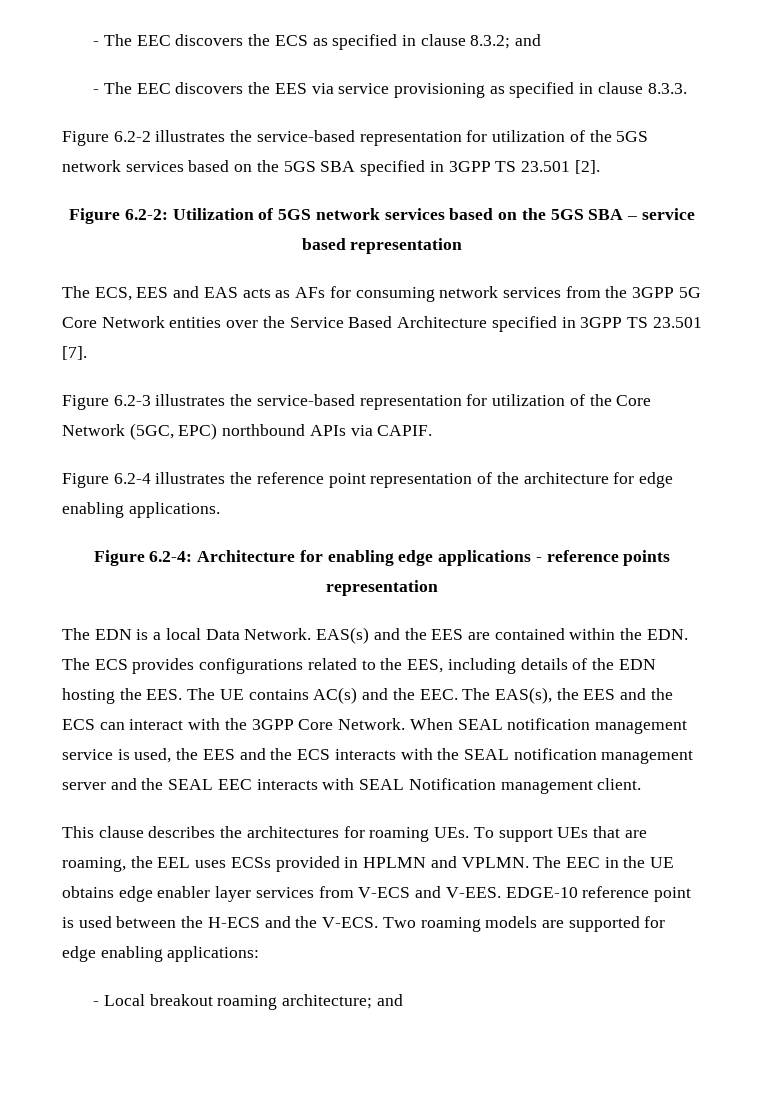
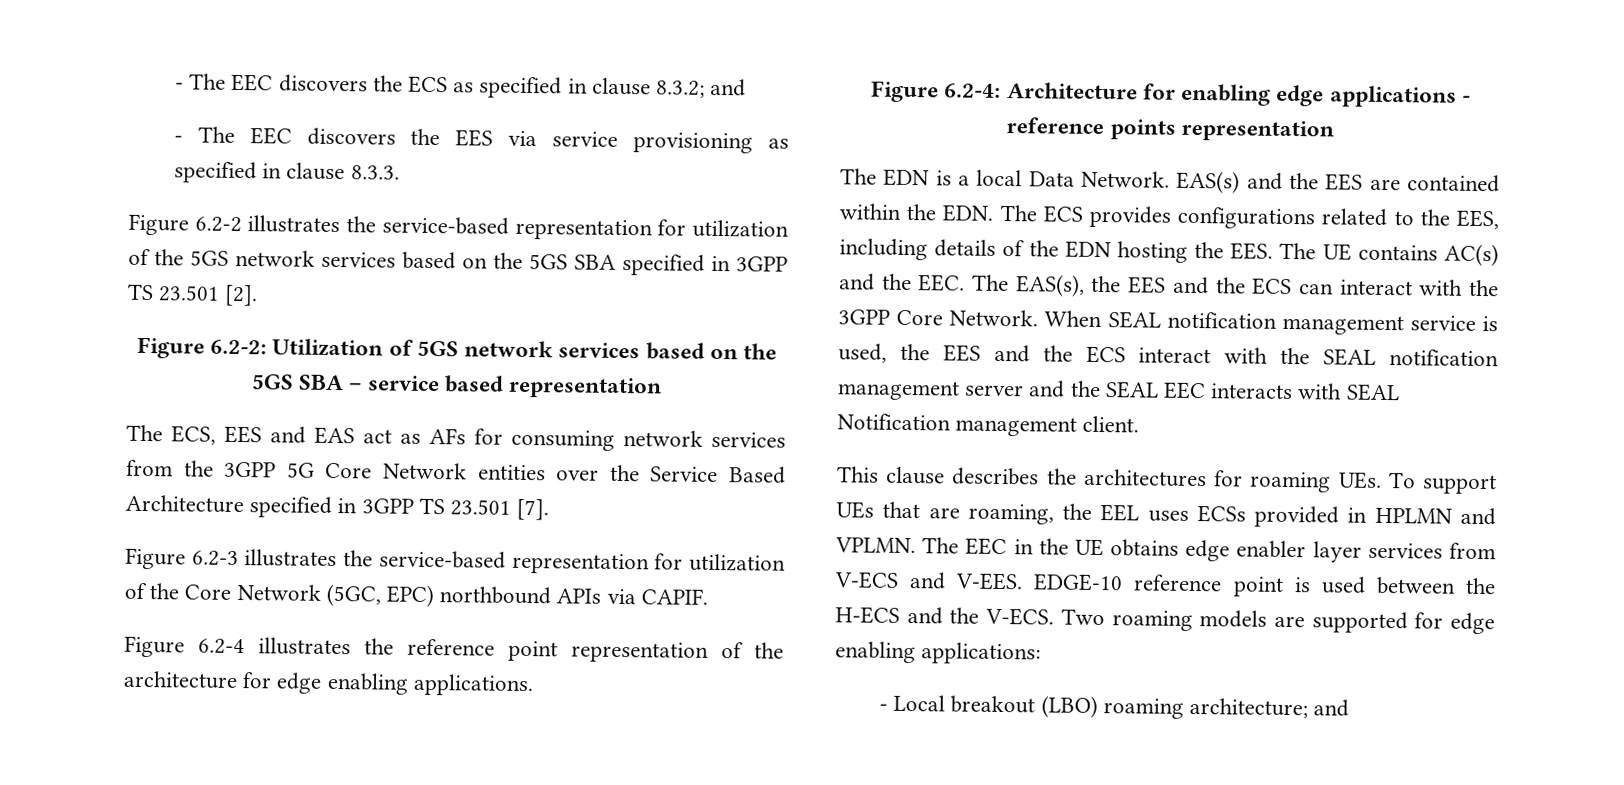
[242,288,271,298] acts -> [363,429,392,444] act
[334,749,396,760] interacts -> [1138,347,1212,364] interact
(213, 1000) none -> [1040,695,1098,719] (LBO)

